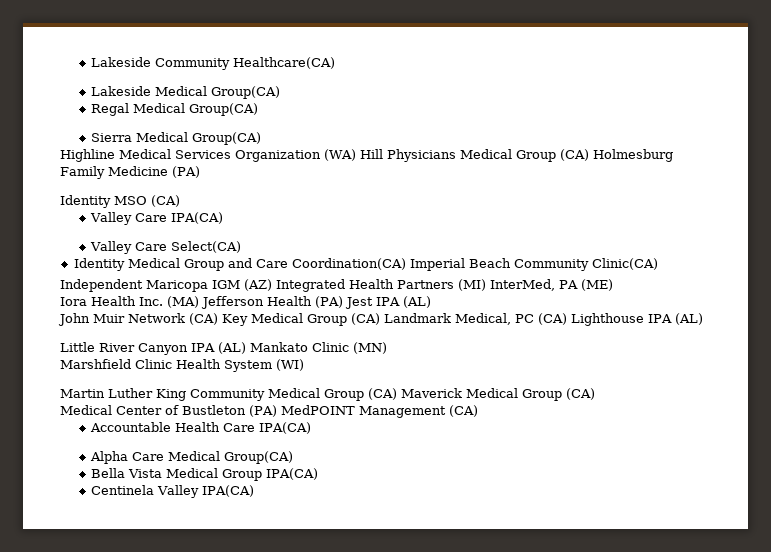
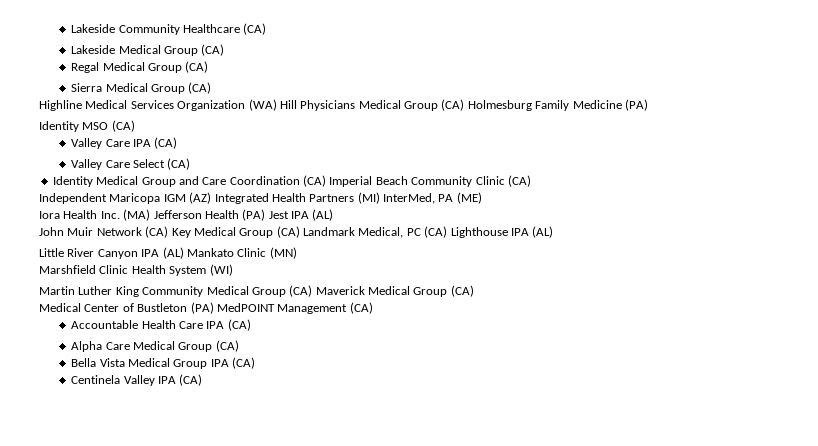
[233,57,336,69] Healthcare(CA) -> [182,23,267,35] Healthcare (CA)
[211,86,281,99] Group(CA) -> [163,44,225,56] Group (CA)
[189,103,259,116] Group(CA) -> [147,61,209,73] Group (CA)
[192,132,262,145] Group(CA) -> [150,82,212,94] Group (CA)
[171,212,224,224] [90,241,242,254] IPA(CA) // Valley Care Select(CA) -> [132,137,178,149] [71,158,191,170] IPA (CA) // Valley Care Select (CA)
[291,258,406,270] Coordination(CA) -> [229,175,326,187] Coordination (CA)
[591,258,658,270] Clinic(CA) -> [475,175,531,187] Clinic (CA)
[259,422,312,434] IPA(CA) -> [206,319,251,331] IPA (CA)
[224,451,294,464] Group(CA) -> [178,340,239,352] Group (CA)
[266,468,319,480] IPA(CA) -> [210,357,256,369] IPA (CA)
[202,485,255,497] IPA(CA) -> [157,374,203,386] IPA (CA)

